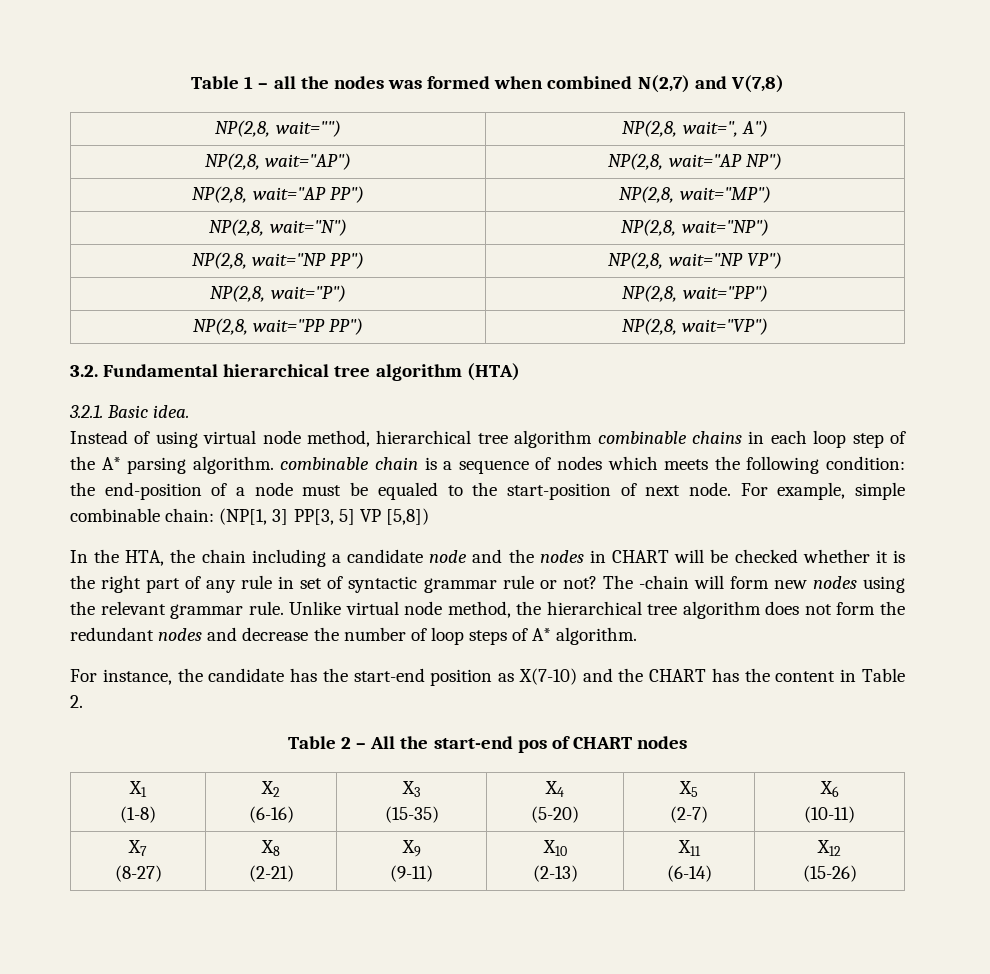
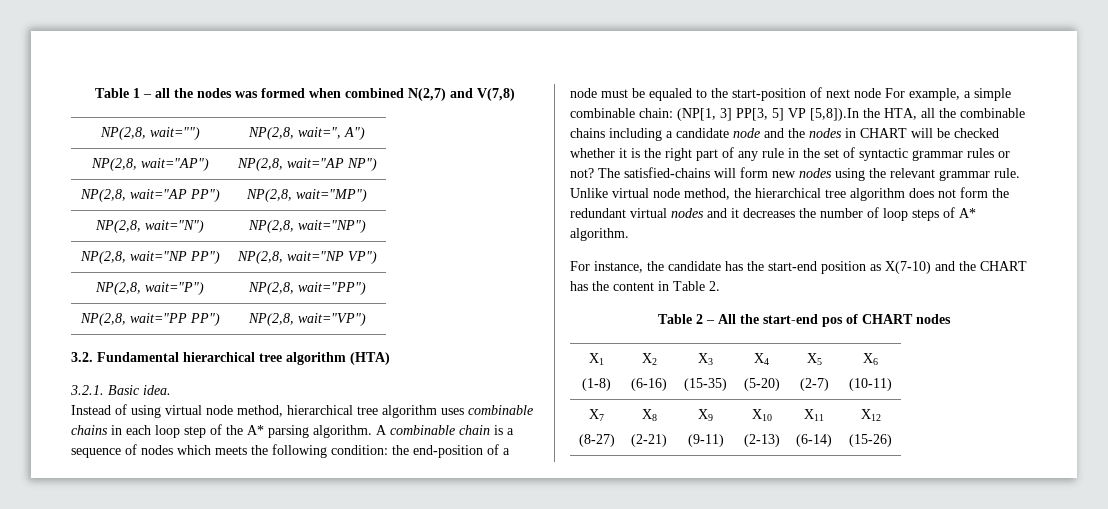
(593, 439) none -> [441,408,464,415] uses
(274, 465) none -> [376,425,387,435] A
[688,482,731,496] node. -> [854,88,881,98] node
(846, 491) none -> [964,91,971,98] a
[385,508,429,525] [70,549,246,566] [5,8]) // In the HTA, the chain -> [810,108,1025,121] [570,128,605,138] [5,8]).In the HTA, all the combinable chains
(295, 582) none -> [803,148,820,158] the
[502,575,534,589] rule -> [967,148,994,158] rules
[638,575,689,589] -chain -> [624,167,710,178] satisfied-chains
(154, 634) none -> [630,208,667,218] virtual
[242,627,309,641] decrease -> [731,208,795,218] it decreases

